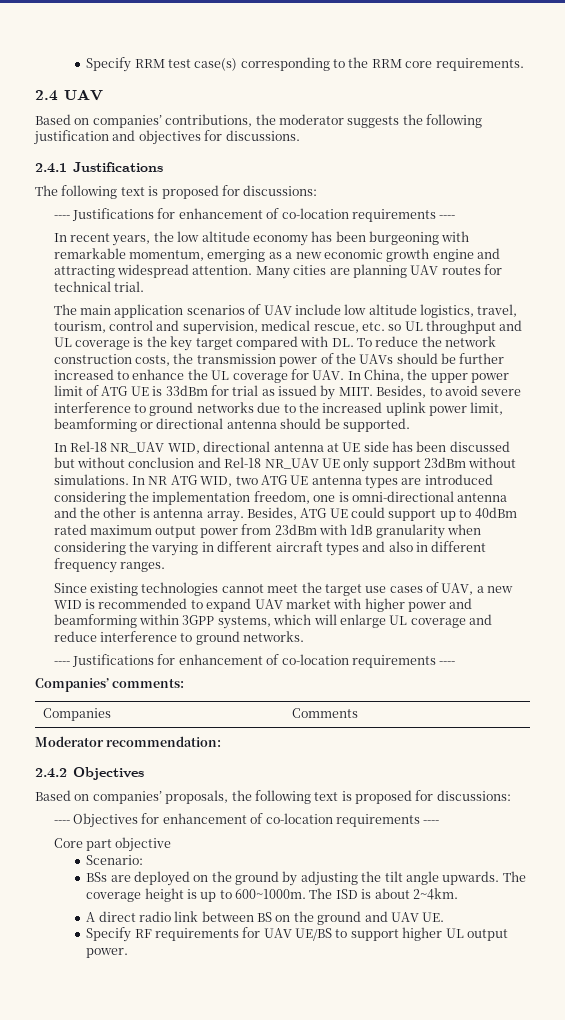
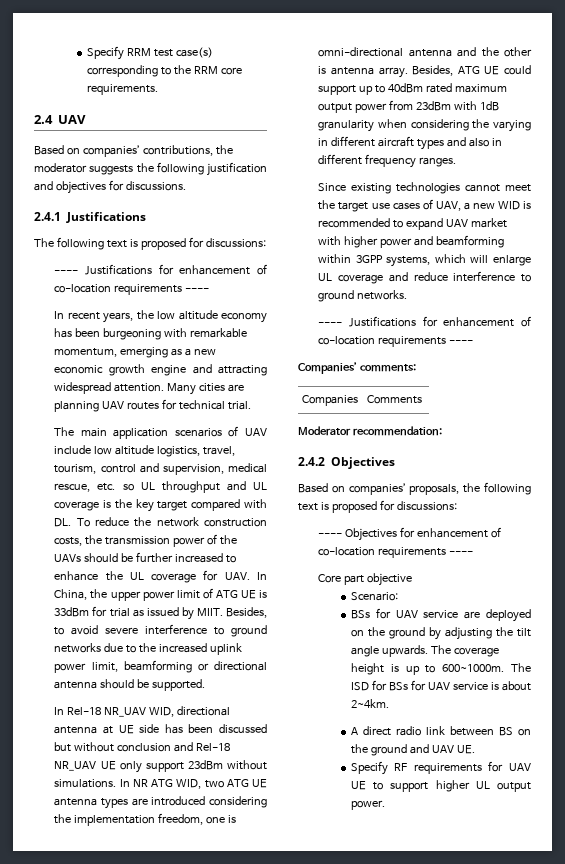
(108, 877) none -> [375,608,459,619] for UAV service
(358, 894) none -> [371,680,488,691] for BSs for UAV service
[295,928,333,941] UE/BS -> [350,781,366,790] UE

